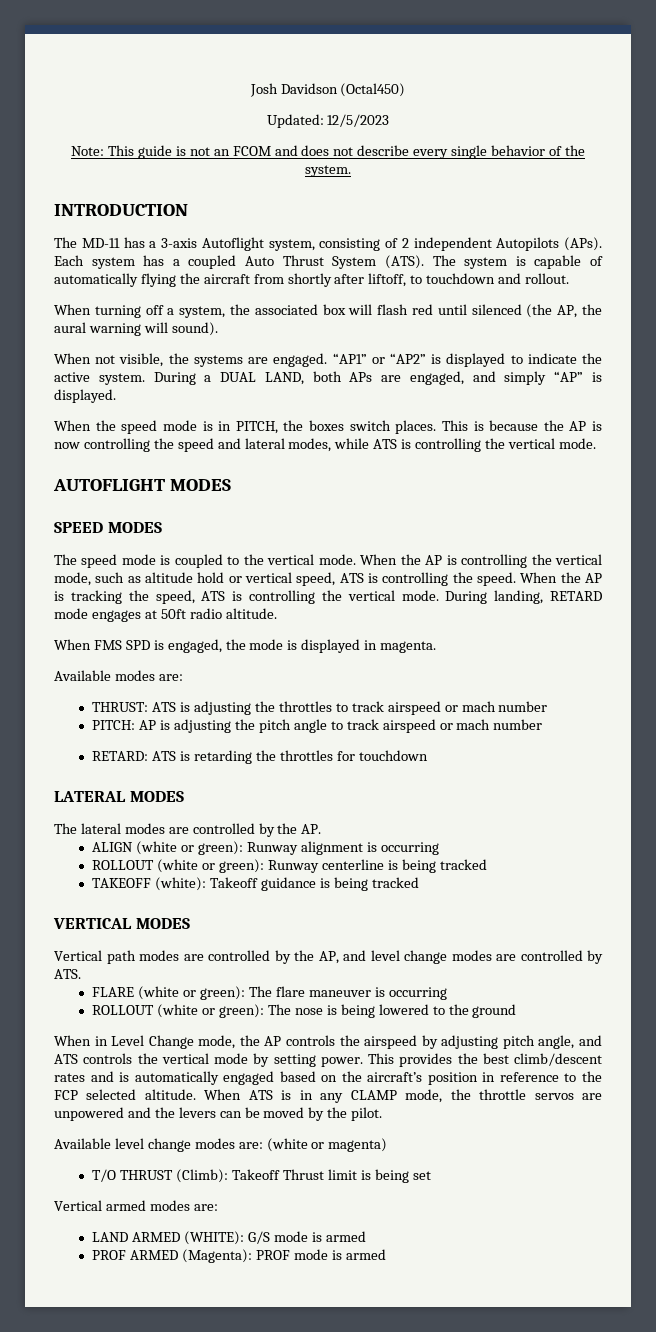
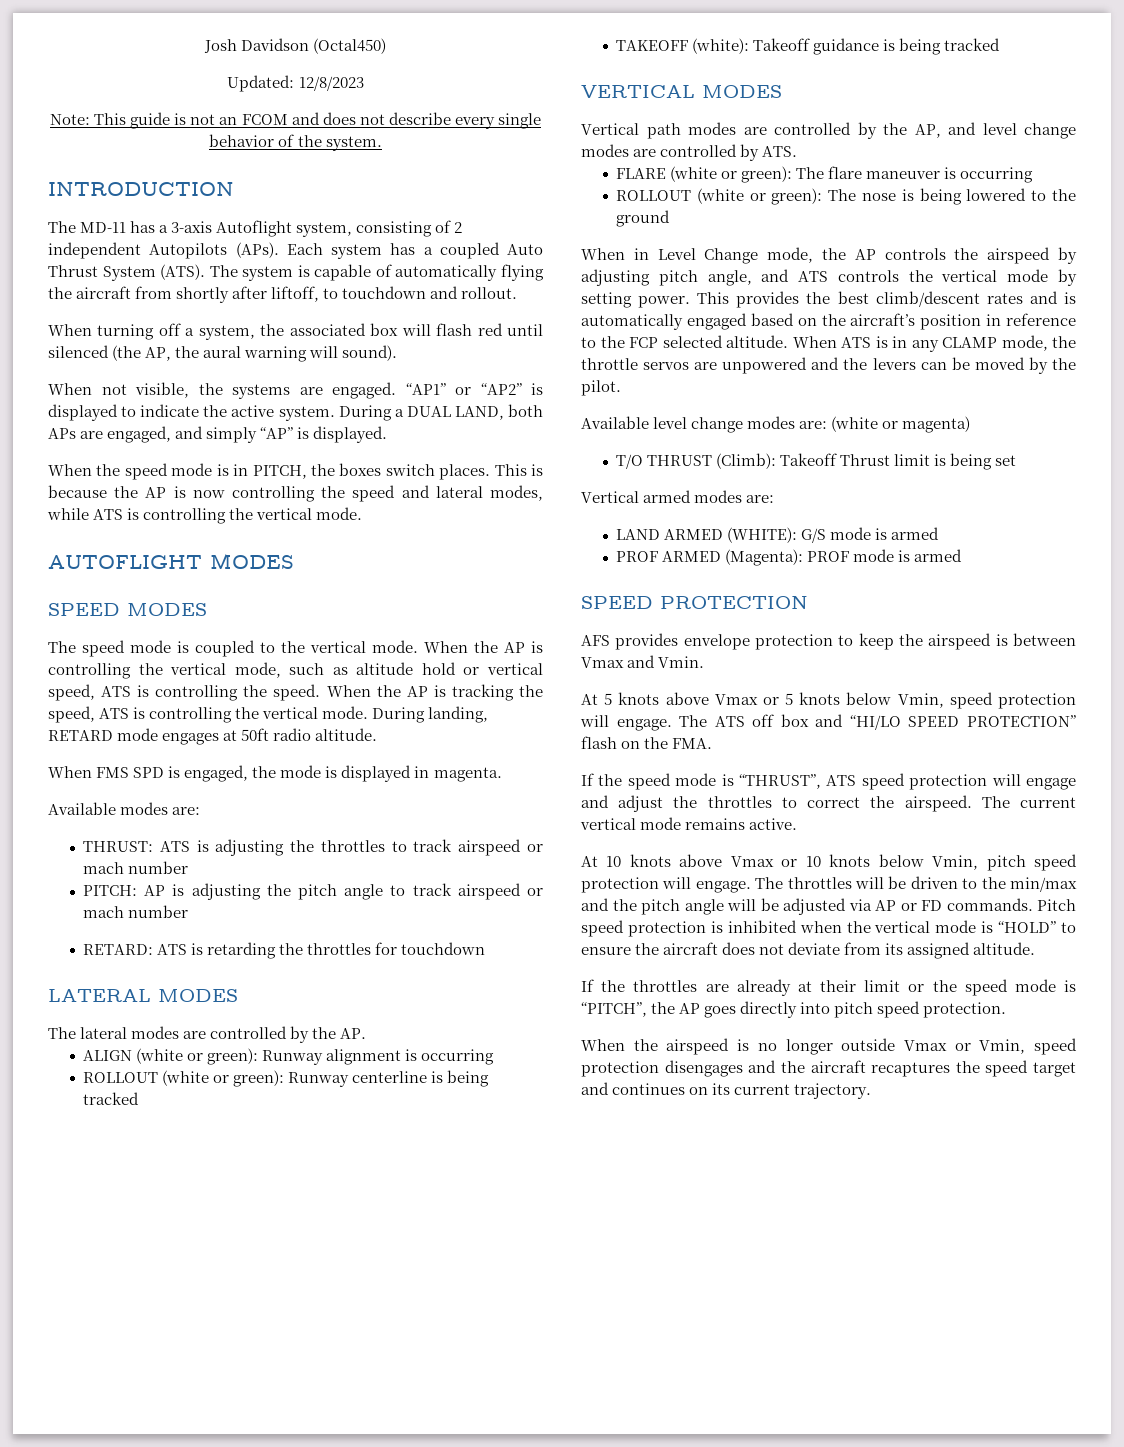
[327,114,390,127] 12/5/2023 -> [298,76,364,91] 12/8/2023
(386, 1254) none -> [581,596,808,609] [581,633,1076,650] [581,655,705,668] [581,692,1076,709] [580,714,1076,731] [581,736,713,749] [581,773,1076,790] [581,795,1076,812] [580,817,798,830] [581,854,1077,871] [581,876,1077,893] [581,898,1076,915] [581,920,1076,937] [581,942,1036,959] [581,979,1077,996] [581,1001,1007,1018] [581,1038,1077,1055] [581,1060,1076,1077] [581,1082,872,1099] // SPEED PROTECTION // AFS provides envelope protection to keep the airspeed is between Vmax and Vmin. // At 5 knots above Vmax or 5 knots below Vmin, speed protection will engage. The ATS off box and “HI/LO SPEED PROTECTION” flash on the FMA. // If the speed mode is “THRUST”, ATS speed protection will engage and adjust the throttles to correct the airspeed. The current vertical mode remains active. // At 10 knots above Vmax or 10 knots below Vmin, pitch speed protection will engage. The throttles will be driven to the min/max and the pitch angle will be adjusted via AP or FD commands. Pitch speed protection is inhibited when the vertical mode is “HOLD” to ensure the aircraft does not deviate from its assigned altitude. // If the throttles are already at their limit or the speed mode is “PITCH”, the AP goes directly into pitch speed protection. // When the airspeed is no longer outside Vmax or Vmin, speed protection disengages and the aircraft recaptures the speed target and continues on its current trajectory.

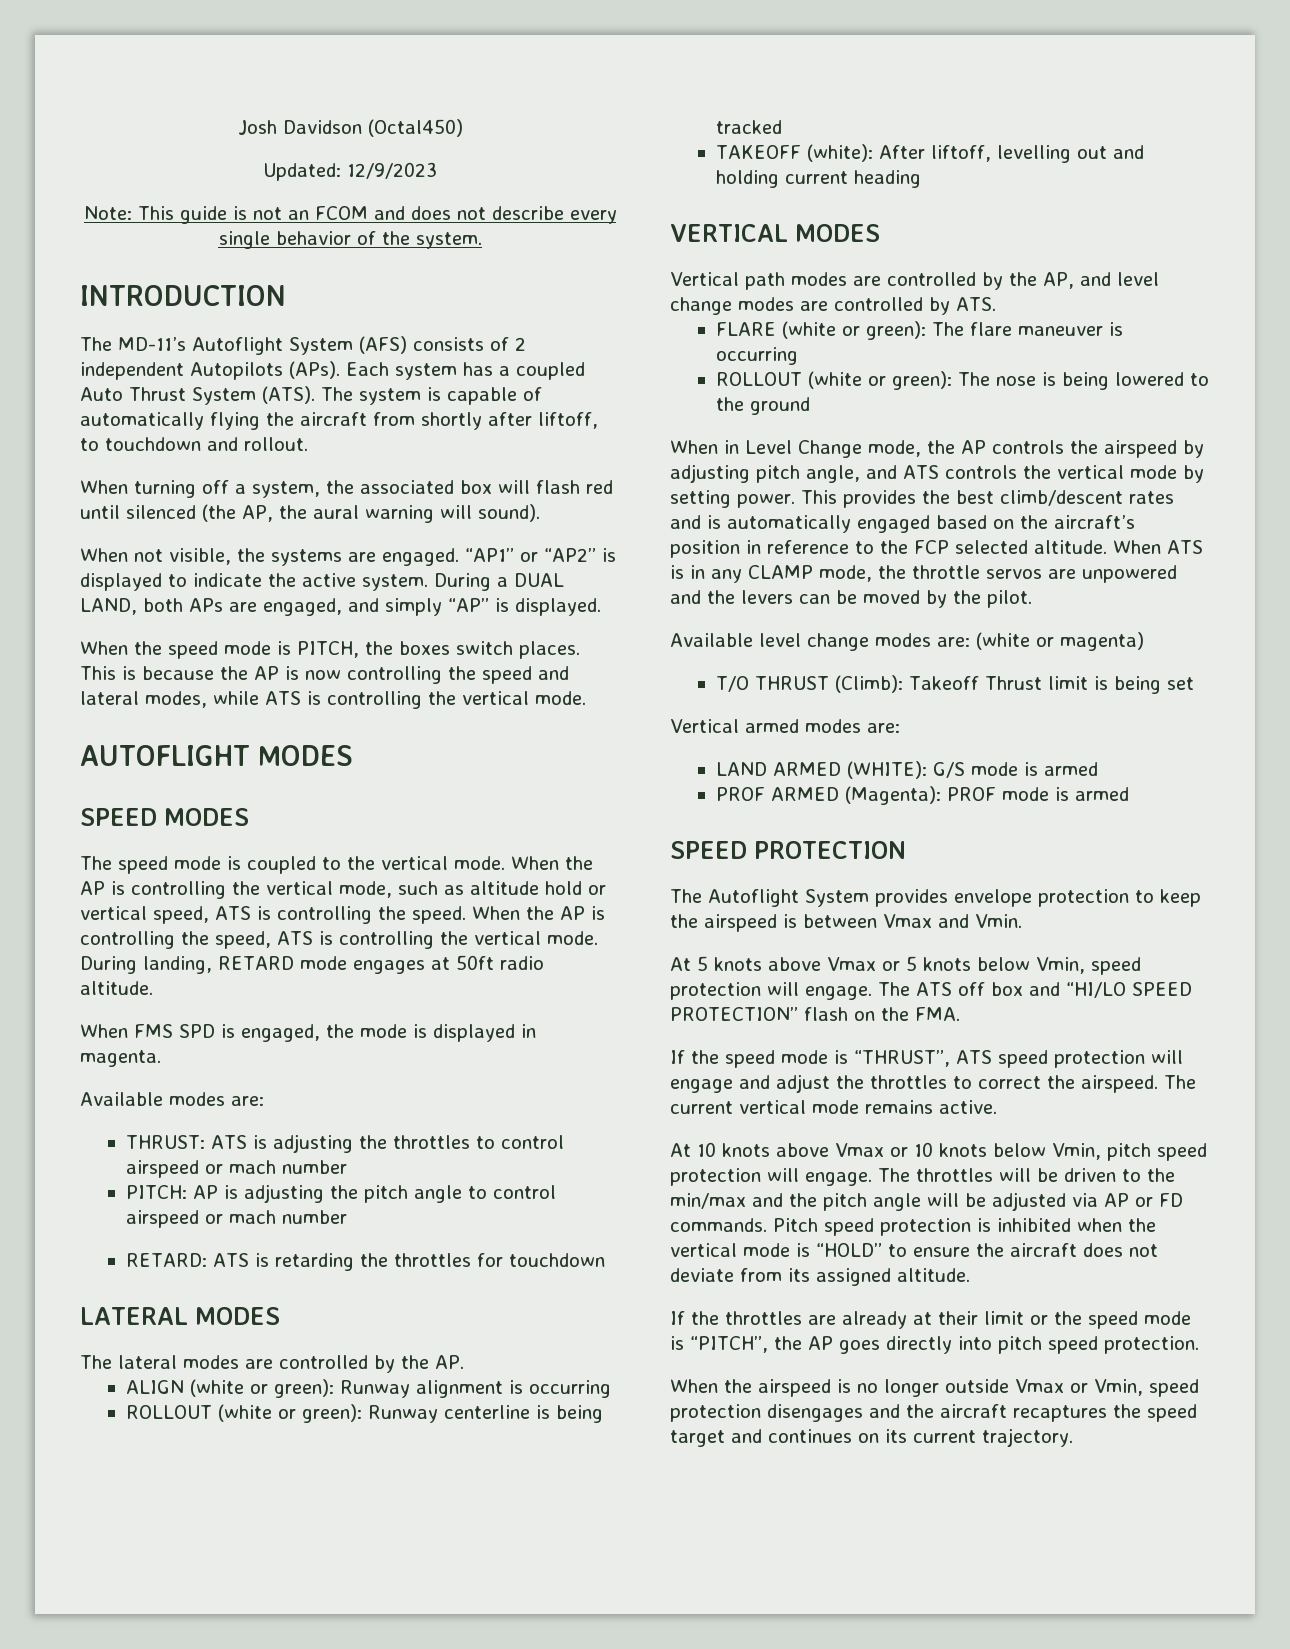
[298,76,364,91] 12/8/2023 -> [347,162,437,179] 12/9/2023
[80,220,433,237] MD-11 has a 3-axis Autoflight system, consisting -> [118,336,484,355] MD-11’s Autoflight System (AFS) consists
[233,464,249,476] in -> (291, 648) none
[451,684,514,701] tracking -> [80,931,175,949] controlling
[413,839,453,852] track -> [500,1135,564,1149] control
[412,883,452,896] track -> [492,1185,556,1199] control
[753,38,1001,55] Takeoff guidance is being tracked -> [878,145,1144,163] [715,170,921,188] After liftoff, levelling out and holding current heading
[581,635,610,646] AFS -> [670,889,869,907] The Autoflight System

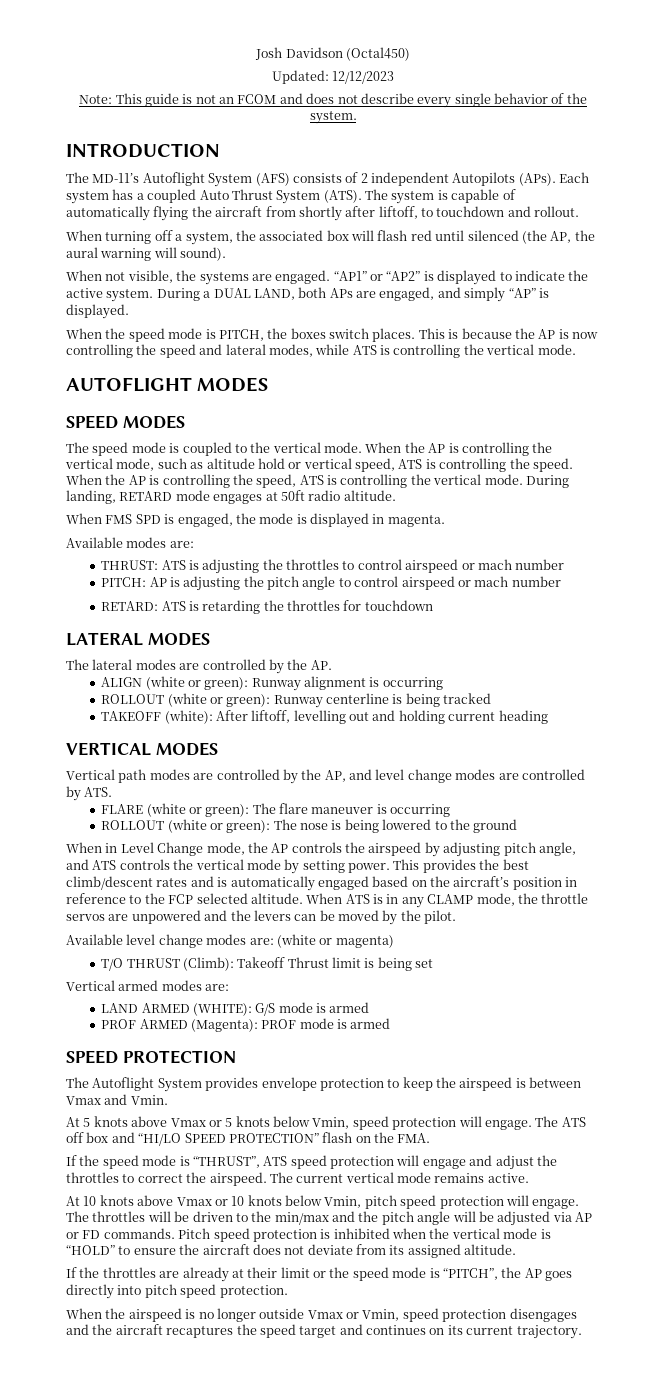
[347,162,437,179] 12/9/2023 -> [332,71,395,84] 12/12/2023

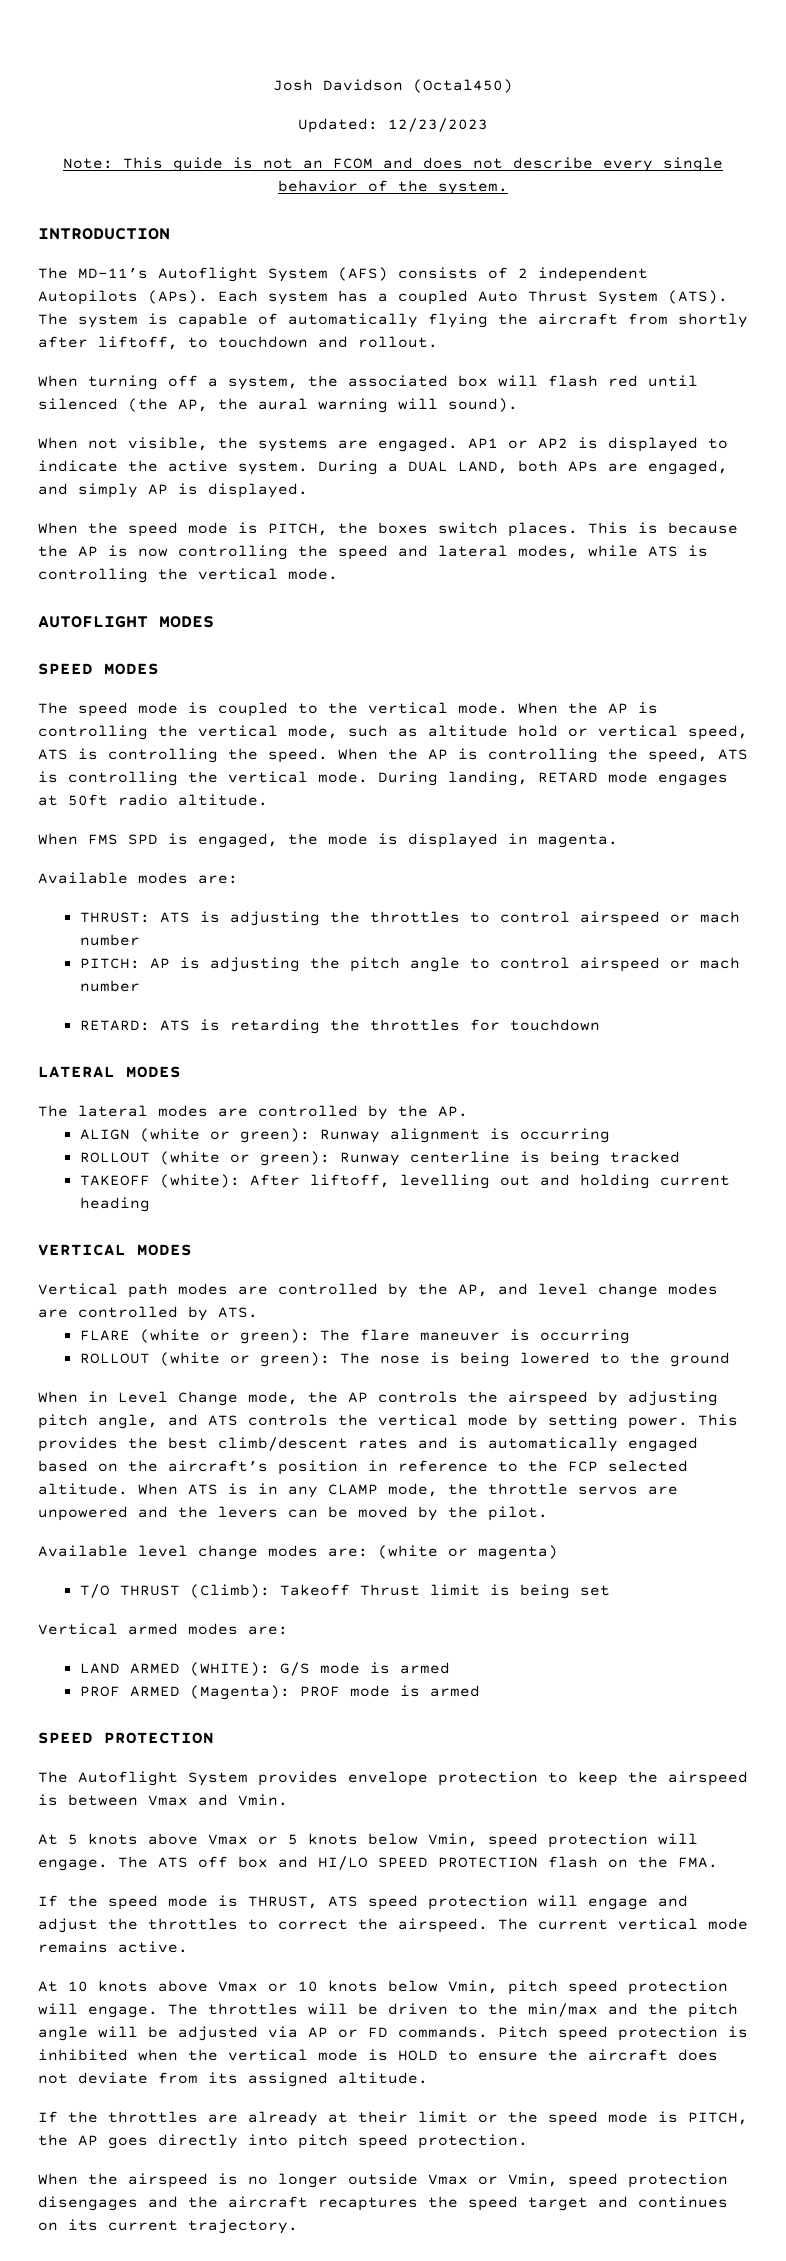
[332,71,395,84] 12/12/2023 -> [388,118,488,132] 12/23/2023
[333,271,421,281] “AP1” or “AP2” -> [468,438,568,449] AP1 or AP2
[508,288,536,298] “AP” -> [148,484,168,495] AP
[138,1133,319,1146] “HI/LO SPEED PROTECTION” -> [318,1856,538,1870] HI/LO SPEED PROTECTION
[192,1156,260,1168] “THRUST”, -> [248,1896,318,1909] THRUST,
[66,1245,115,1255] “HOLD” -> [398,2050,438,2061] HOLD
[442,1268,498,1280] “PITCH”, -> [688,2112,748,2125] PITCH,

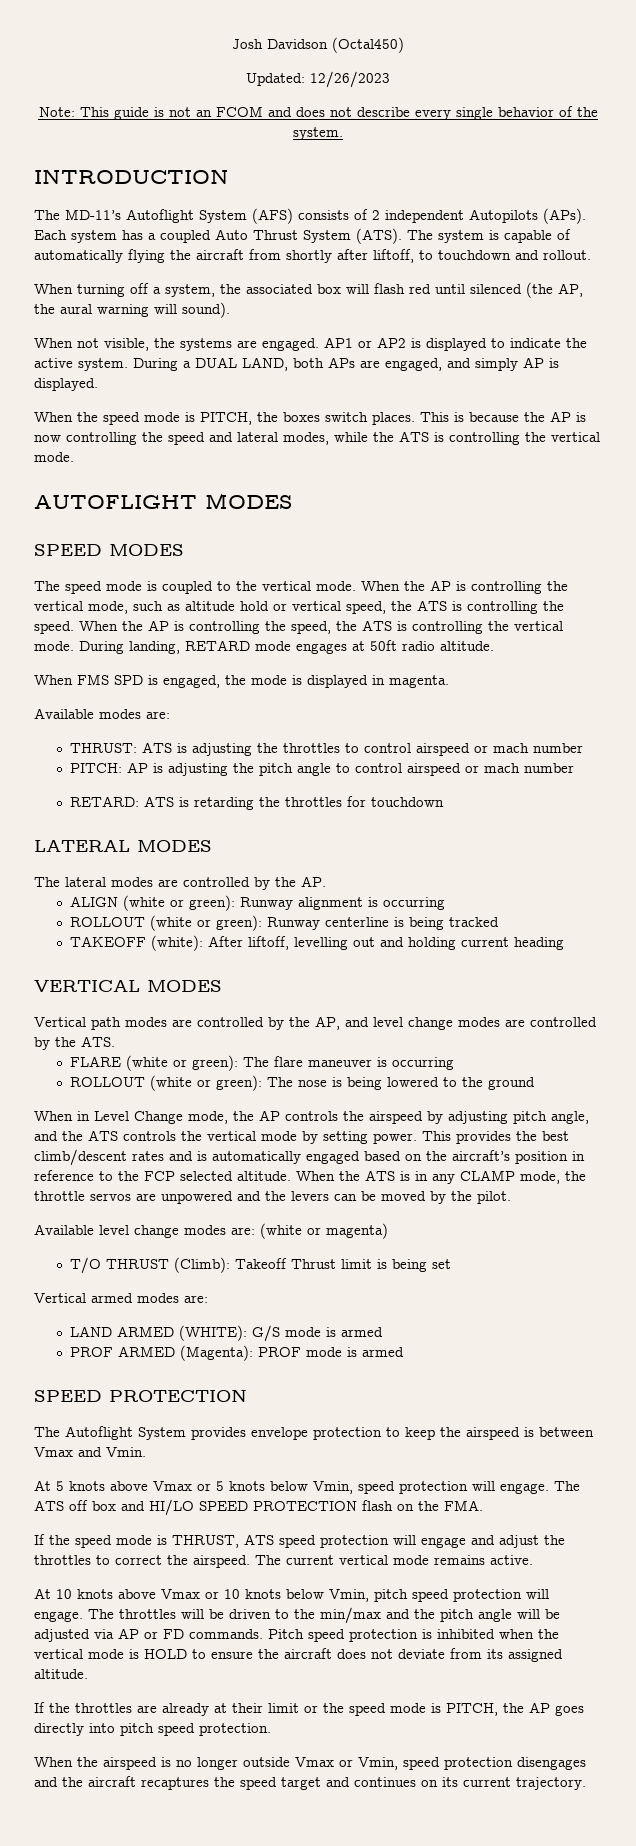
[388,118,488,132] 12/23/2023 -> [310,71,390,88] 12/26/2023
(638, 551) none -> [373,432,394,442] the
(748, 732) none -> [391,601,412,611] the
(708, 755) none -> [336,621,357,631] the
(208, 1313) none -> [55,1037,76,1047] the
(198, 1420) none -> [62,1131,83,1141] the
(178, 1489) none -> [339,1171,360,1181] the

